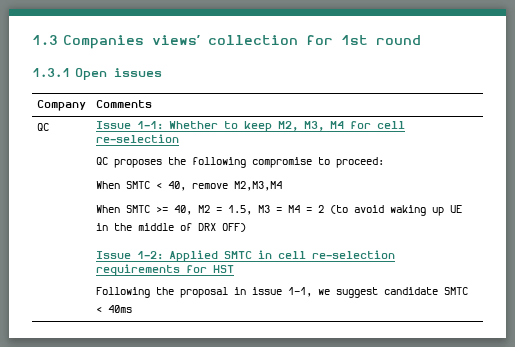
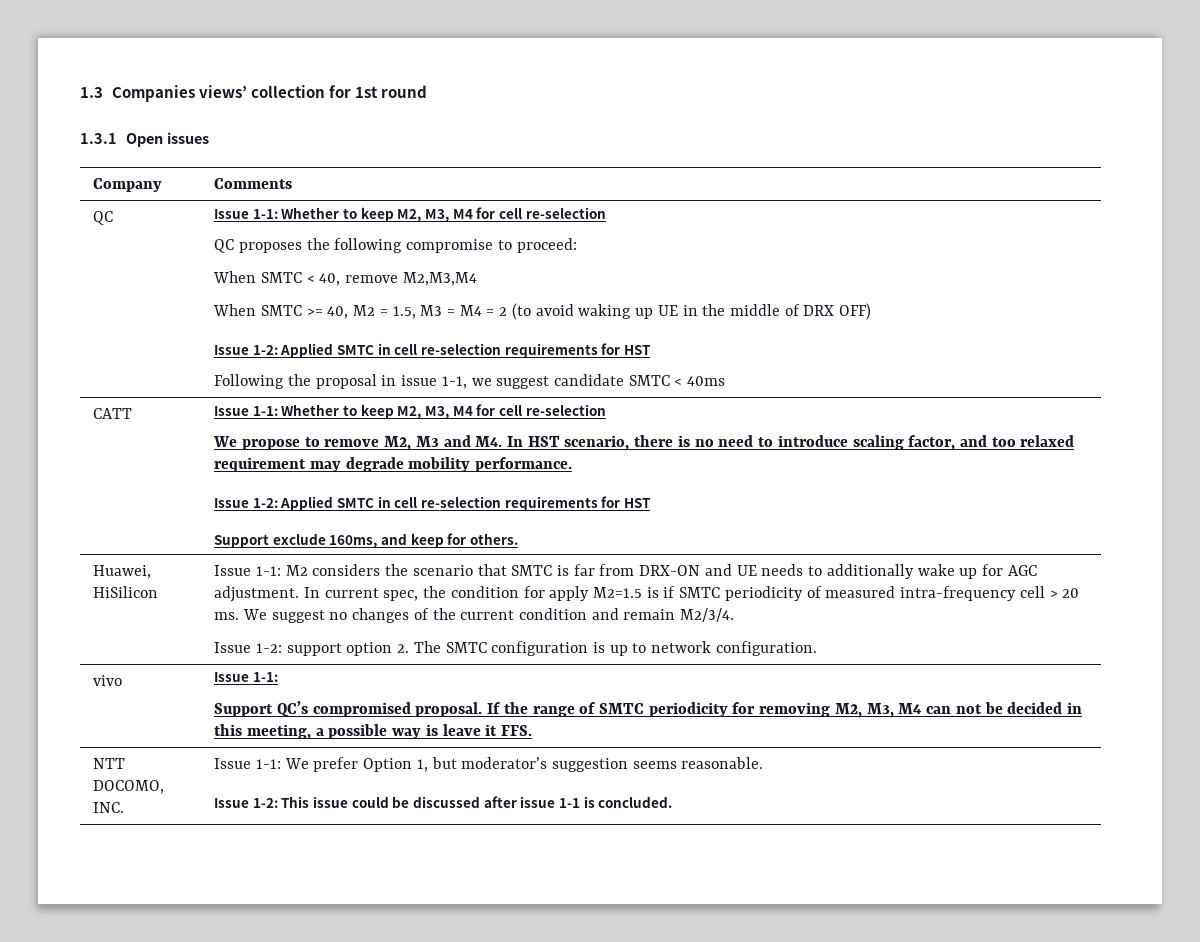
(132, 309) none -> [93,408,133,419] [214,404,606,419] [213,435,1075,451] [214,457,573,472] [214,496,652,511] [214,533,519,548] [93,565,152,579] [93,586,159,598] [214,564,1037,579] [214,586,1080,602] [214,608,735,623] [214,641,817,656] [93,675,123,686] [214,672,278,682] [214,701,1082,718] [214,724,533,740] [93,758,126,769] [93,780,165,794] [93,802,125,813] [214,757,764,772] [214,796,673,808] // CATT | Issue 1-1: Whether to keep M2, M3, M4 for cell re-selection // We propose to remove M2, M3 and M4. In HST scenario, there is no need to introduce scaling factor, and too relaxed requirement may degrade mobility performance. // Issue 1-2: Applied SMTC in cell re-selection requirements for HST // Support exclude 160ms, and keep for others. // Huawei, HiSilicon | Issue 1-1: M2 considers the scenario that SMTC is far from DRX-ON and UE needs to additionally wake up for AGC adjustment. In current spec, the condition for apply M2=1.5 is if SMTC periodicity of measured intra-frequency cell > 20 ms. We suggest no changes of the current condition and remain M2/3/4. // Issue 1-2: support option 2. The SMTC configuration is up to network configuration. // vivo | Issue 1-1: // Support QC’s compromised proposal. If the range of SMTC periodicity for removing M2, M3, M4 can not be decided in this meeting, a possible way is leave it FFS. // NTT DOCOMO, INC. | Issue 1-1: We prefer Option 1, but moderator’s suggestion seems reasonable. // Issue 1-2: This issue could be discussed after issue 1-1 is concluded.

